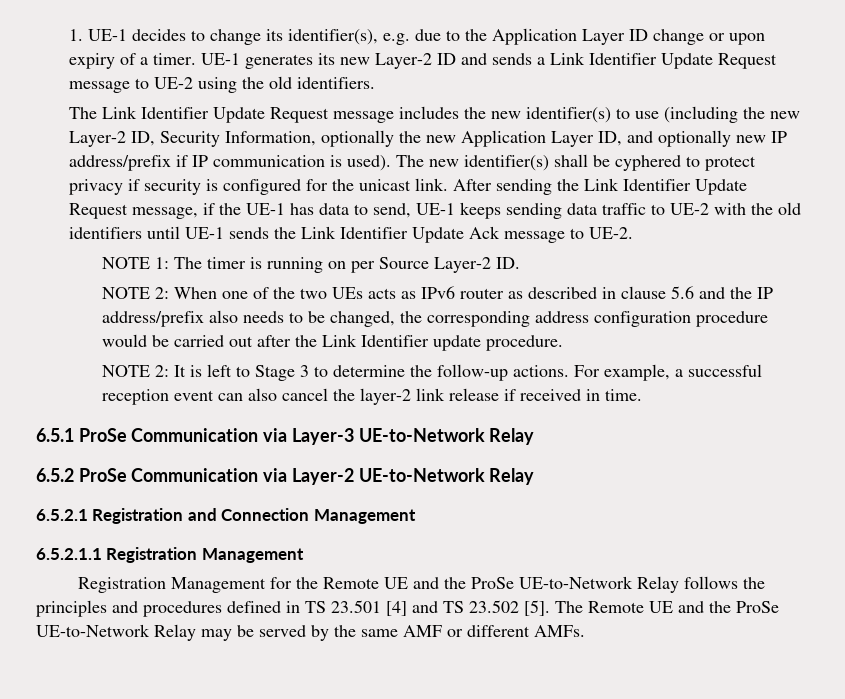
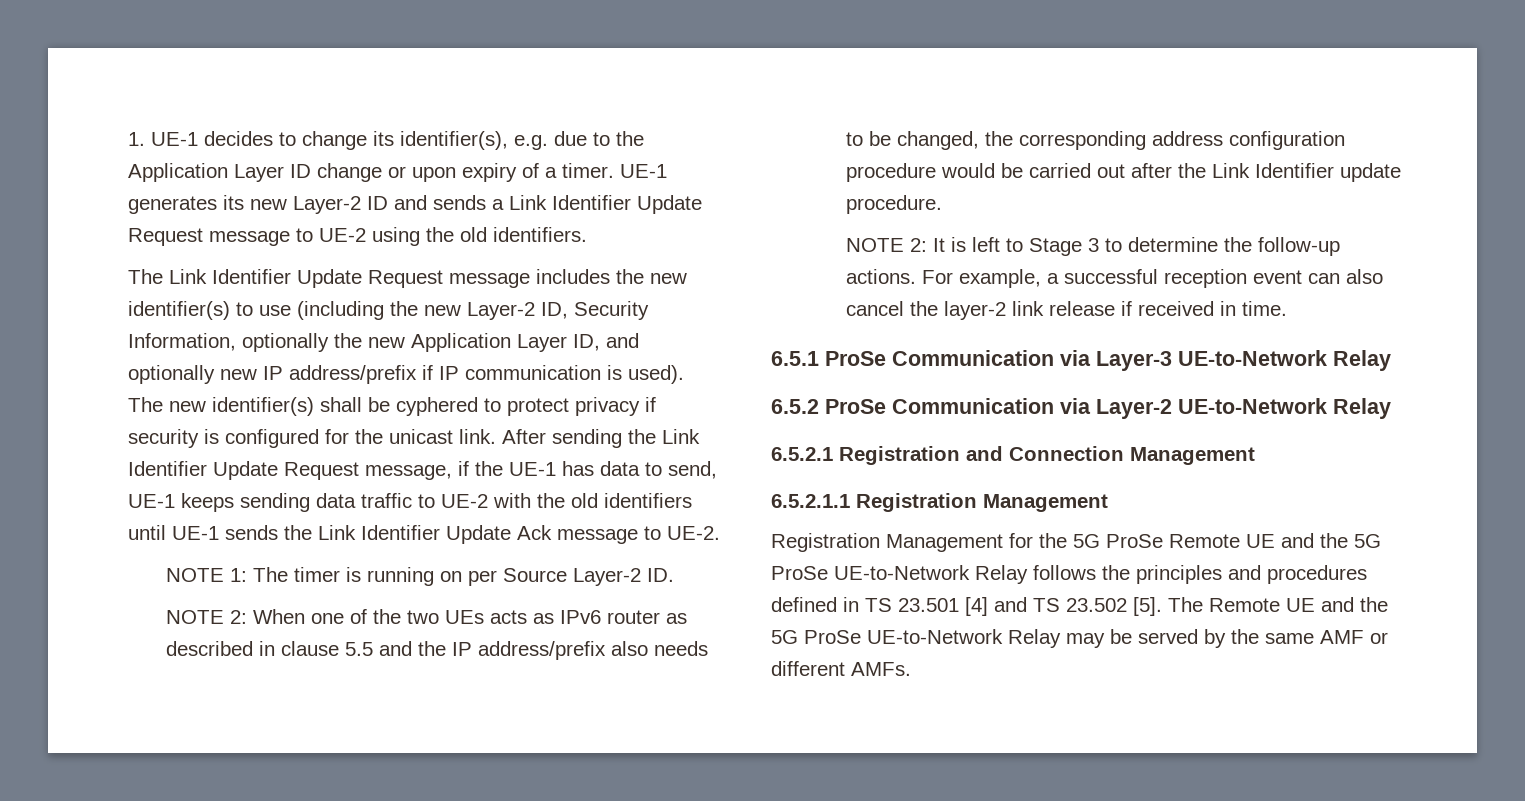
[671,286,695,299] 5.6 -> [344,642,373,656] 5.5
[322,577,466,589] Remote UE and the -> [1073,533,1381,548] 5G ProSe Remote UE and the 5G
(731, 607) none -> [771,630,798,644] 5G

